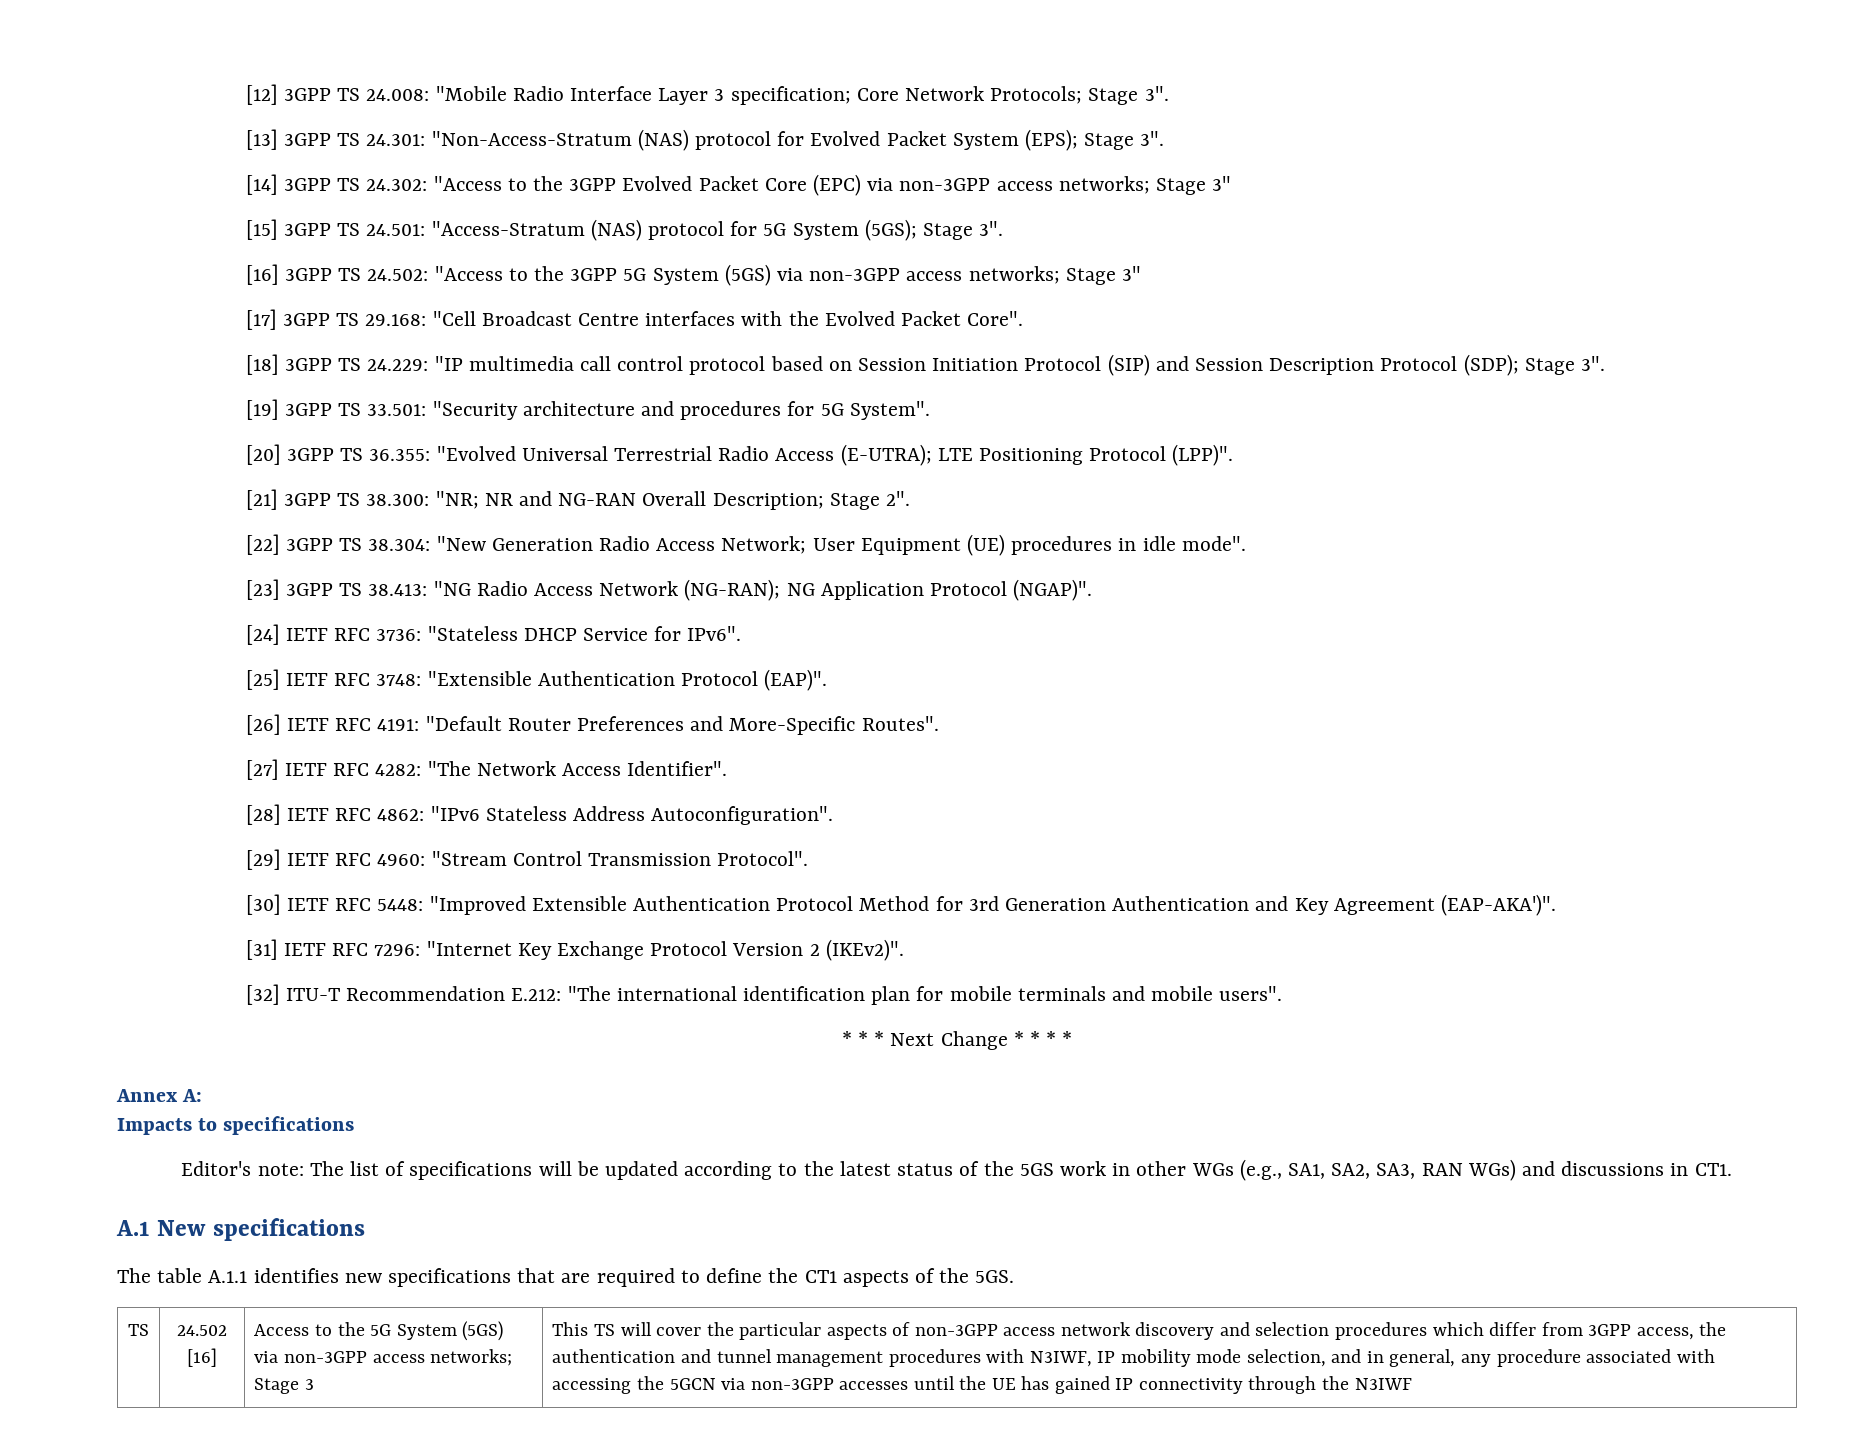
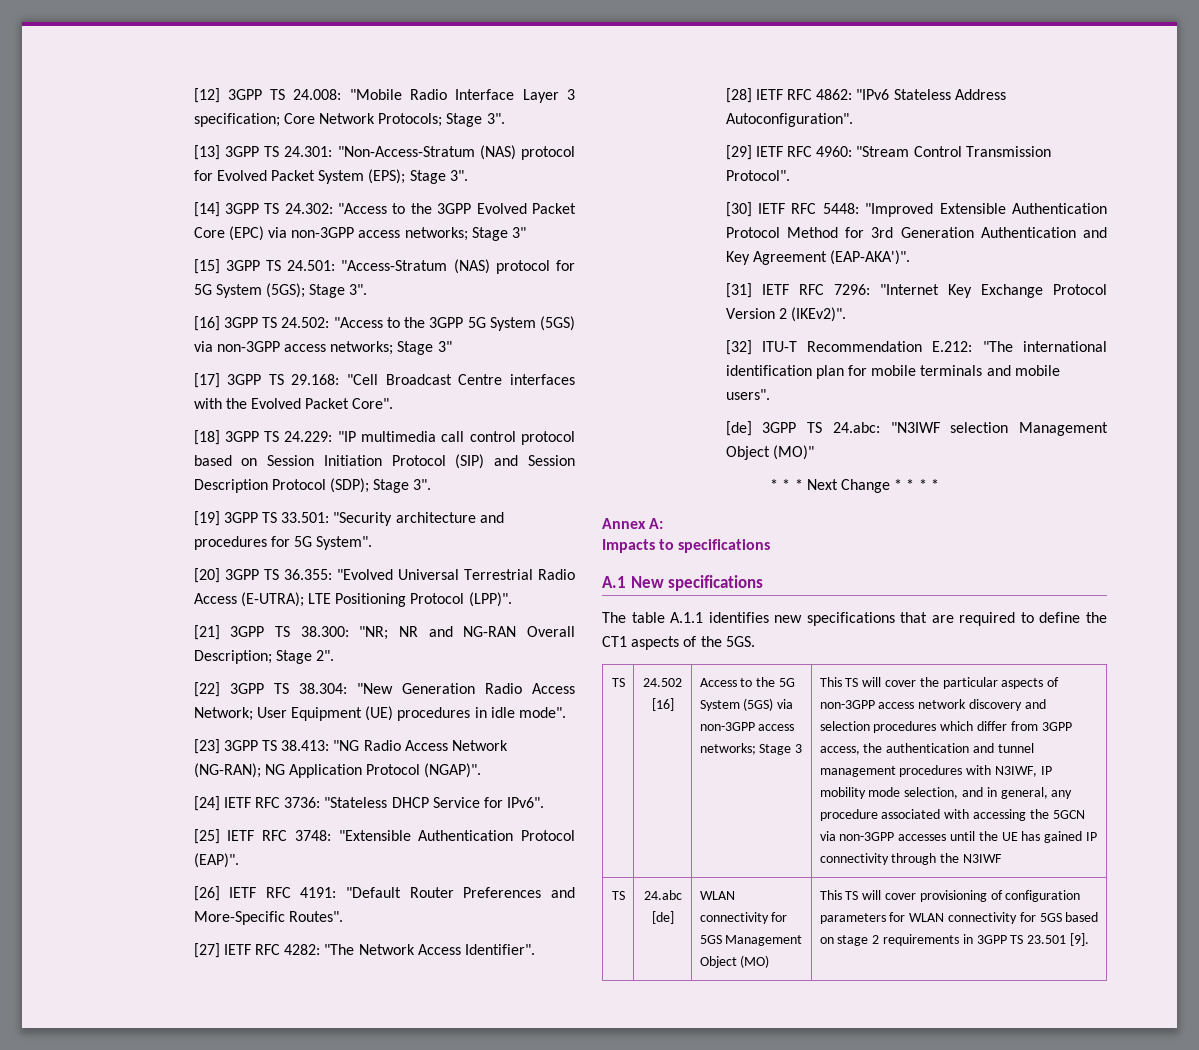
(1283, 993) none -> [725,421,1108,436] [725,445,814,460] // [de] 3GPP TS 24.abc: "N3IWF selection Management Object (MO)"
[181,1159,1732,1181] // Editor's note: The list of specifications will be updated according to the latest status of the 5GS work in other WGs (e.g., SA1, SA2, SA3, RAN WGs) and discussions in CT1. -> (771, 546) none
(1412, 1384) none -> [611,891,625,900] [643,890,682,900] [651,911,674,924] [699,891,735,900] [699,912,788,924] [699,935,803,946] [699,955,770,968] [819,890,1081,902] [819,912,1099,924] [819,933,1089,946] // TS | 24.abc [de] | WLAN connectivity for 5GS Management Object (MO) | This TS will cover provisioning of configuration parameters for WLAN connectivity for 5GS based on stage 2 requirements in 3GPP TS 23.501 [9].

